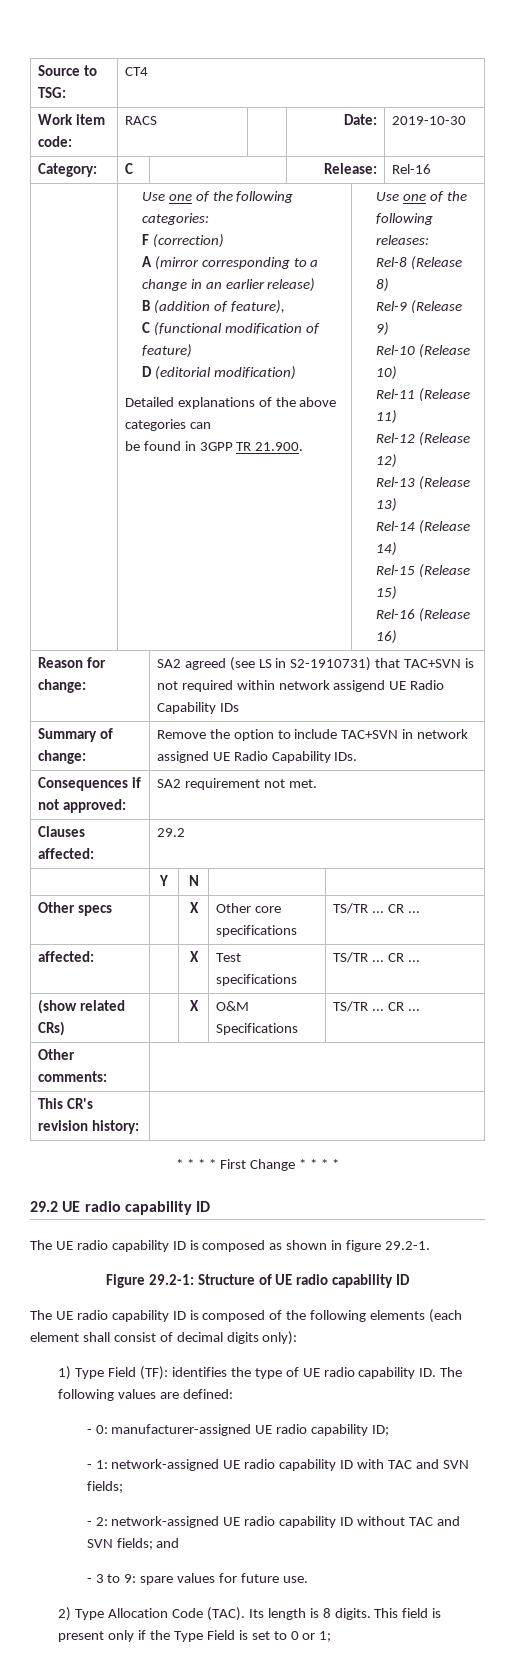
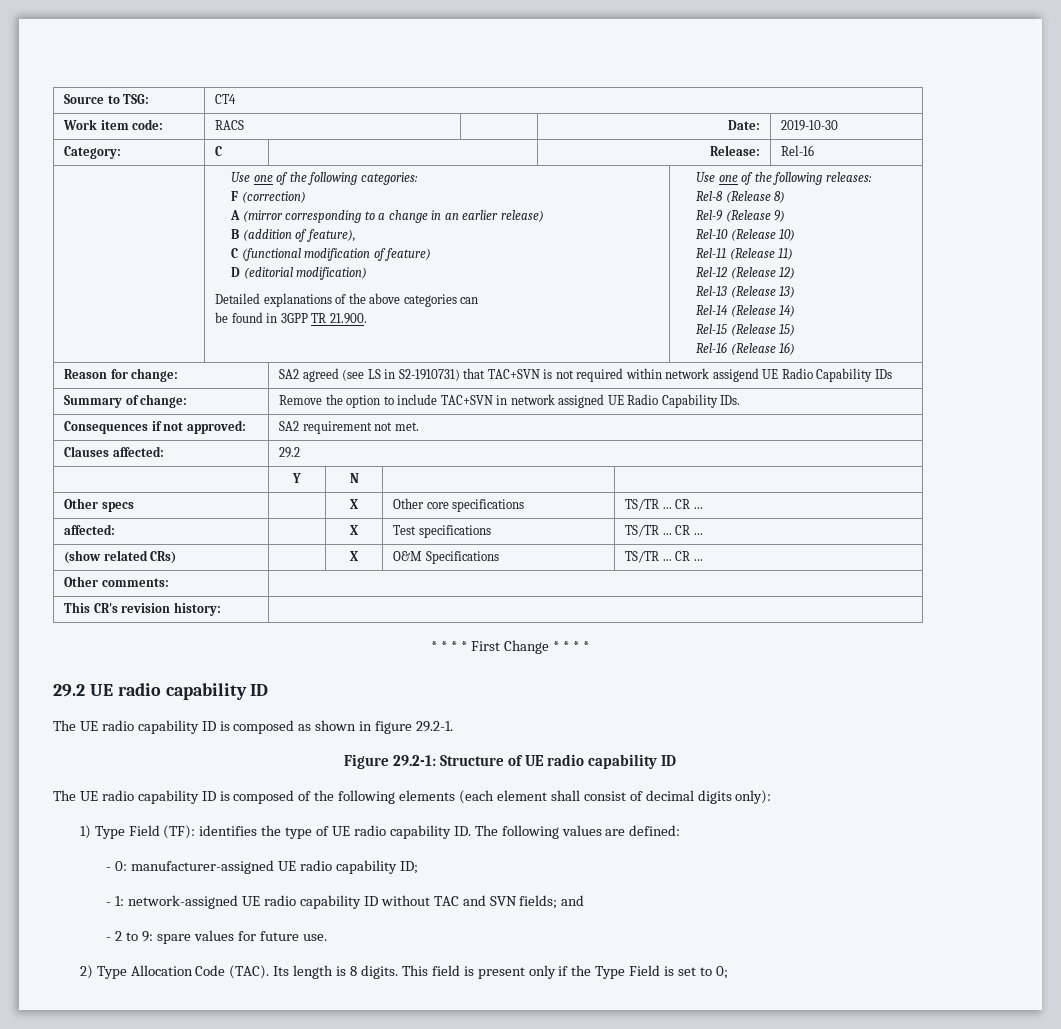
[356,1459,469,1469] [86,1481,123,1493] [86,1516,354,1528] with TAC and SVN fields; // - 2: network-assigned UE radio capability ID -> (378, 901) none
[95,1574,104,1583] 3 -> [115,931,123,941] 2
[290,1631,332,1642] 0 or 1; -> [715,966,728,979] 0;

